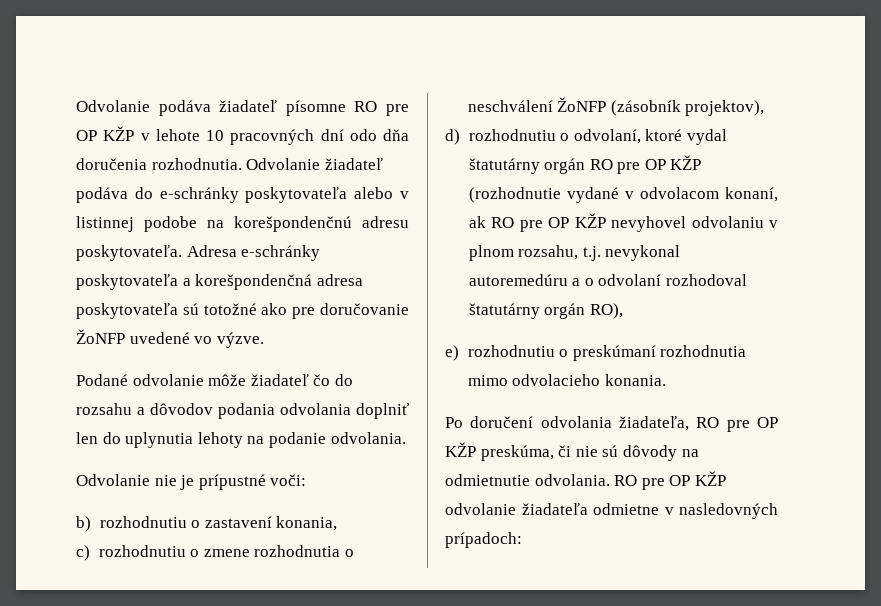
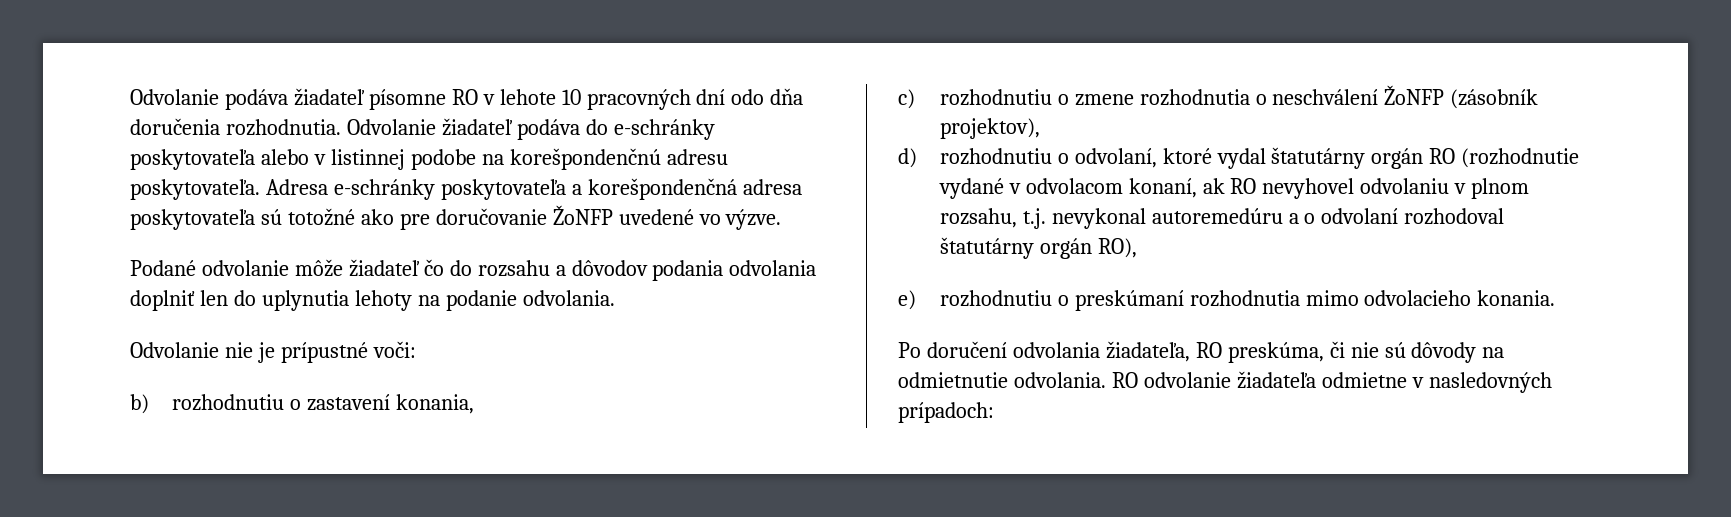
[386,104,409,116] [76,126,135,141] pre OP KŽP -> (478, 97) none
[617,155,702,174] pre OP KŽP -> (1456, 156) none
[519,213,606,232] pre OP KŽP -> (1257, 186) none
[726,417,778,432] [445,442,476,457] pre OP KŽP -> (1222, 350) none
[641,471,726,490] pre OP KŽP -> (1138, 380) none

